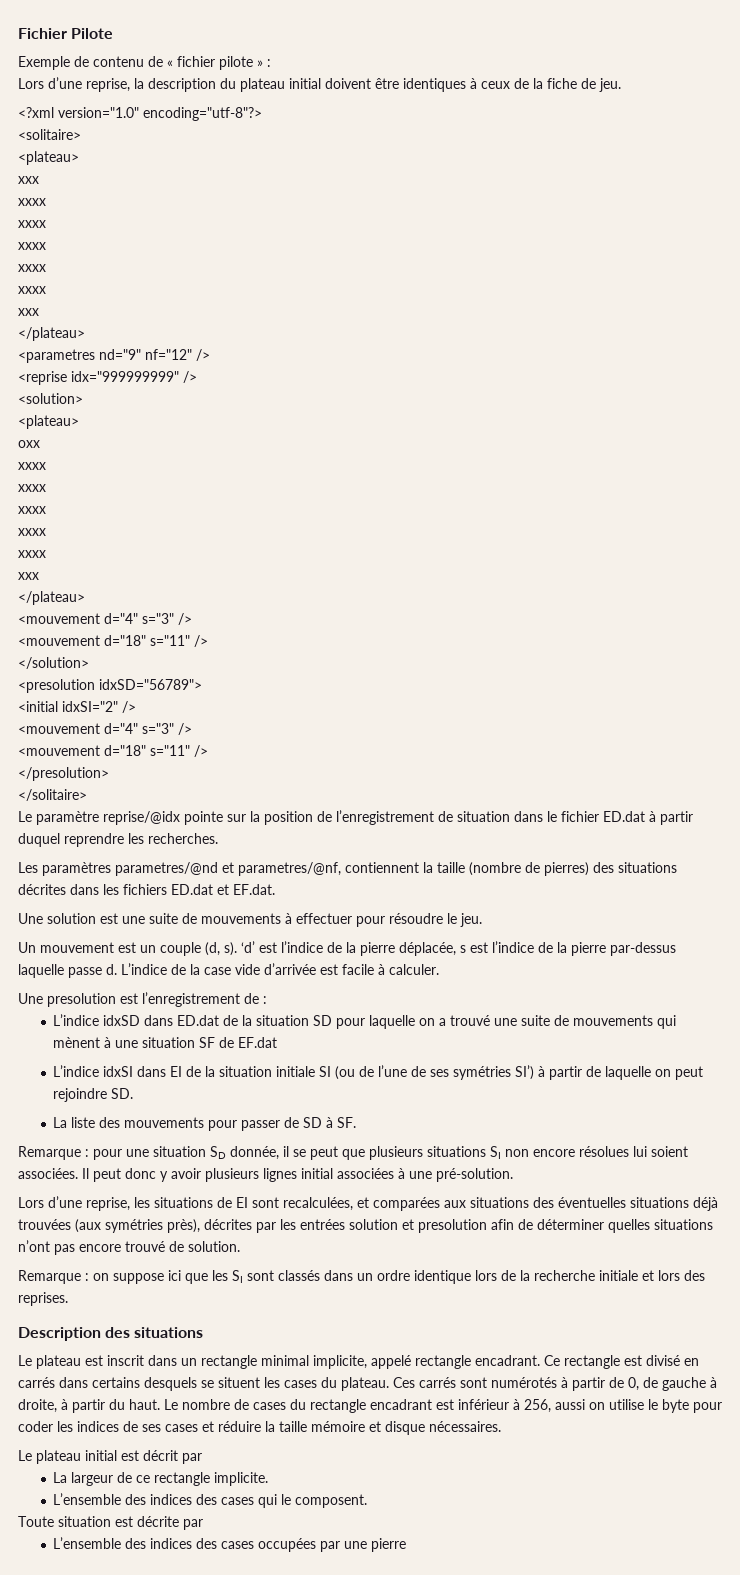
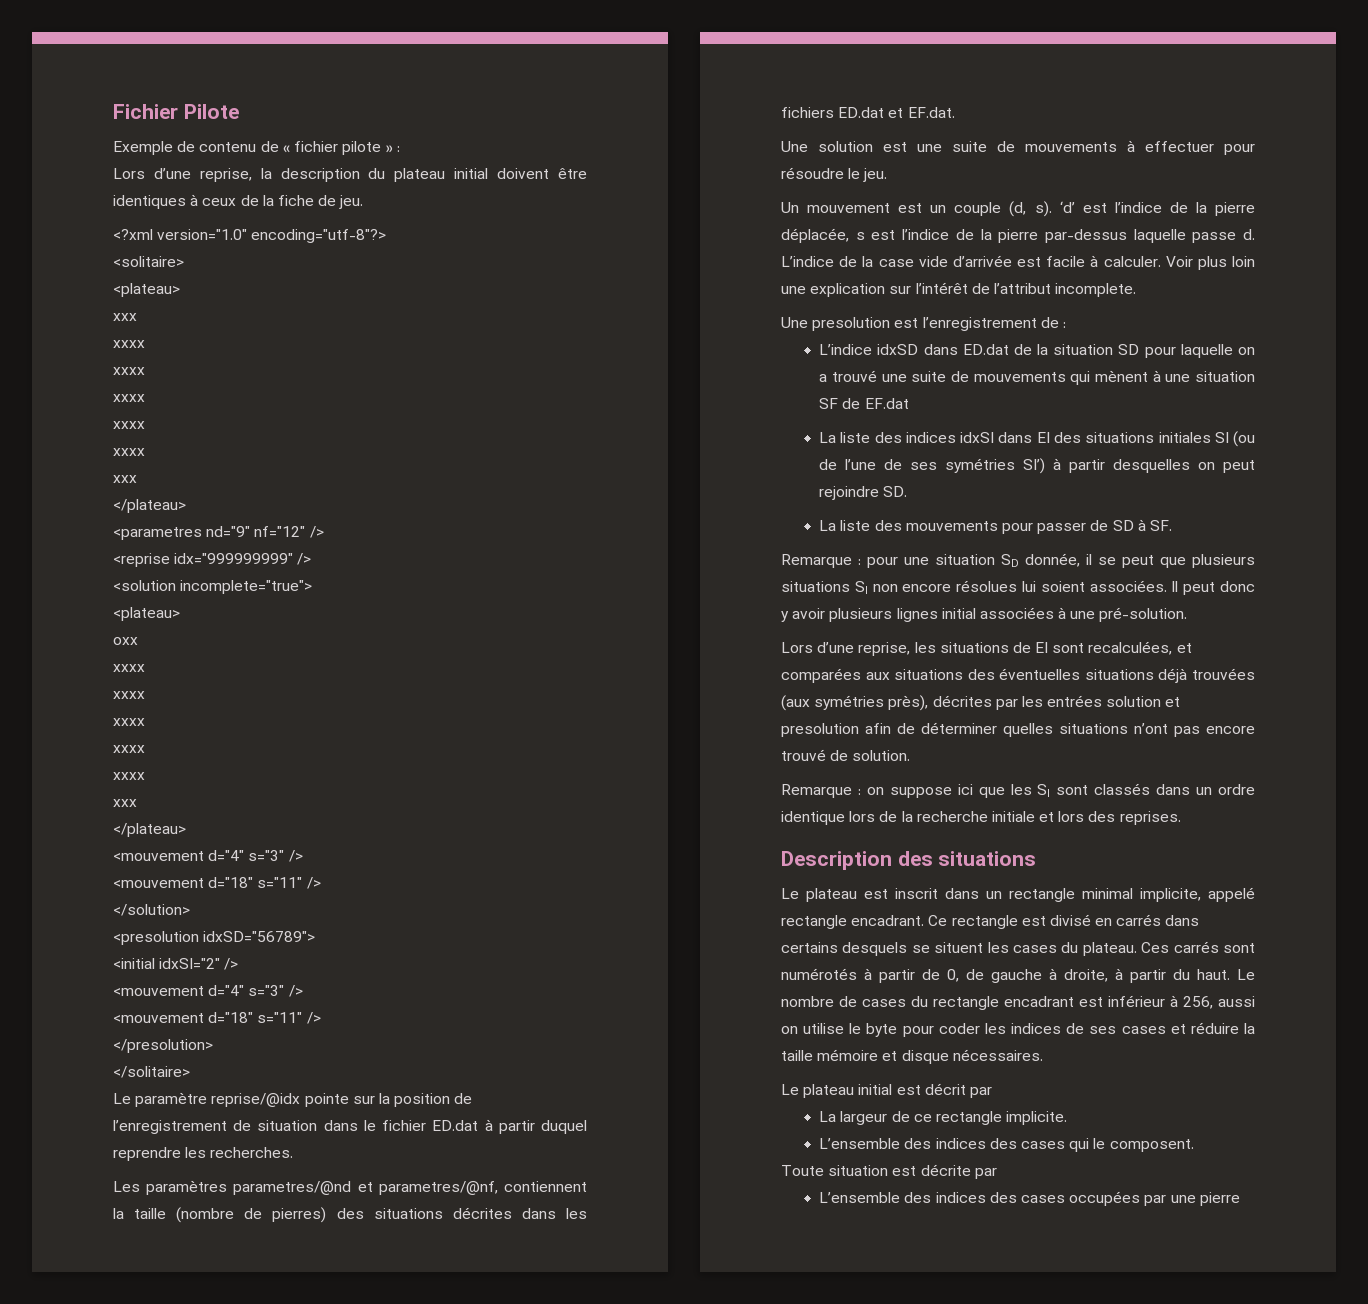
[18,393,83,404] <solution> -> [113,580,313,594] <solution incomplete="true">
(439, 969) none -> [1165,256,1255,270] [781,282,1137,297] Voir plus loin une explication sur l’intérêt de l’attribut incomplete.
[53,1065,316,1077] L’indice idxSI dans EI de la situation initiale -> [819,432,1211,443] La liste des indices idxSI dans EI des situations initiales
[586,1066,652,1080] de laquelle -> [1113,459,1191,473] desquelles

